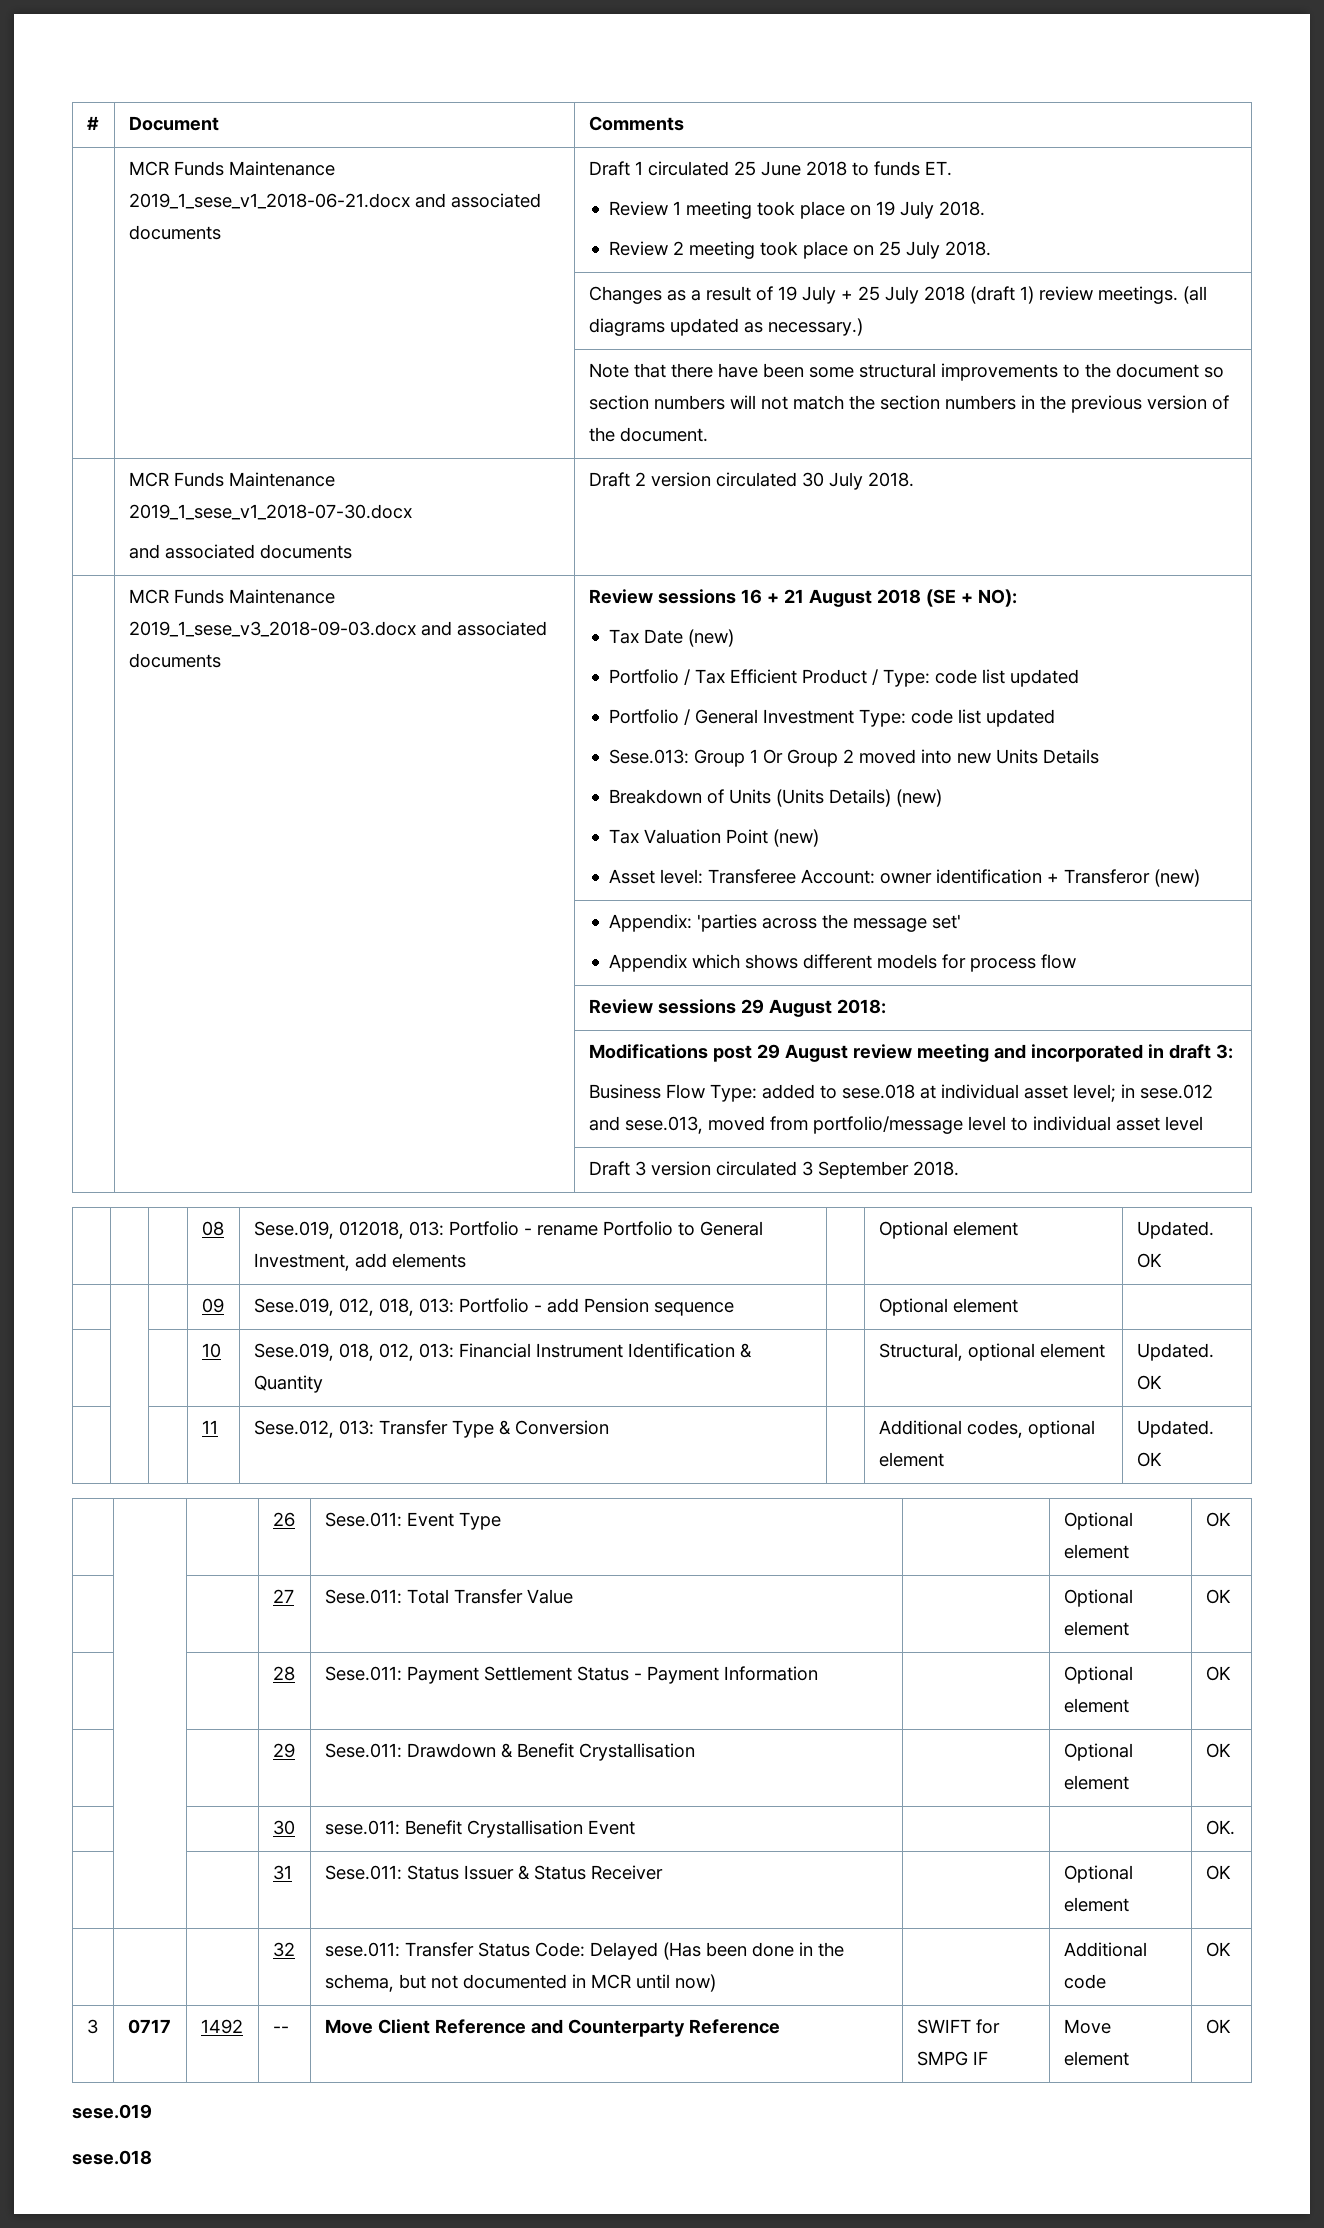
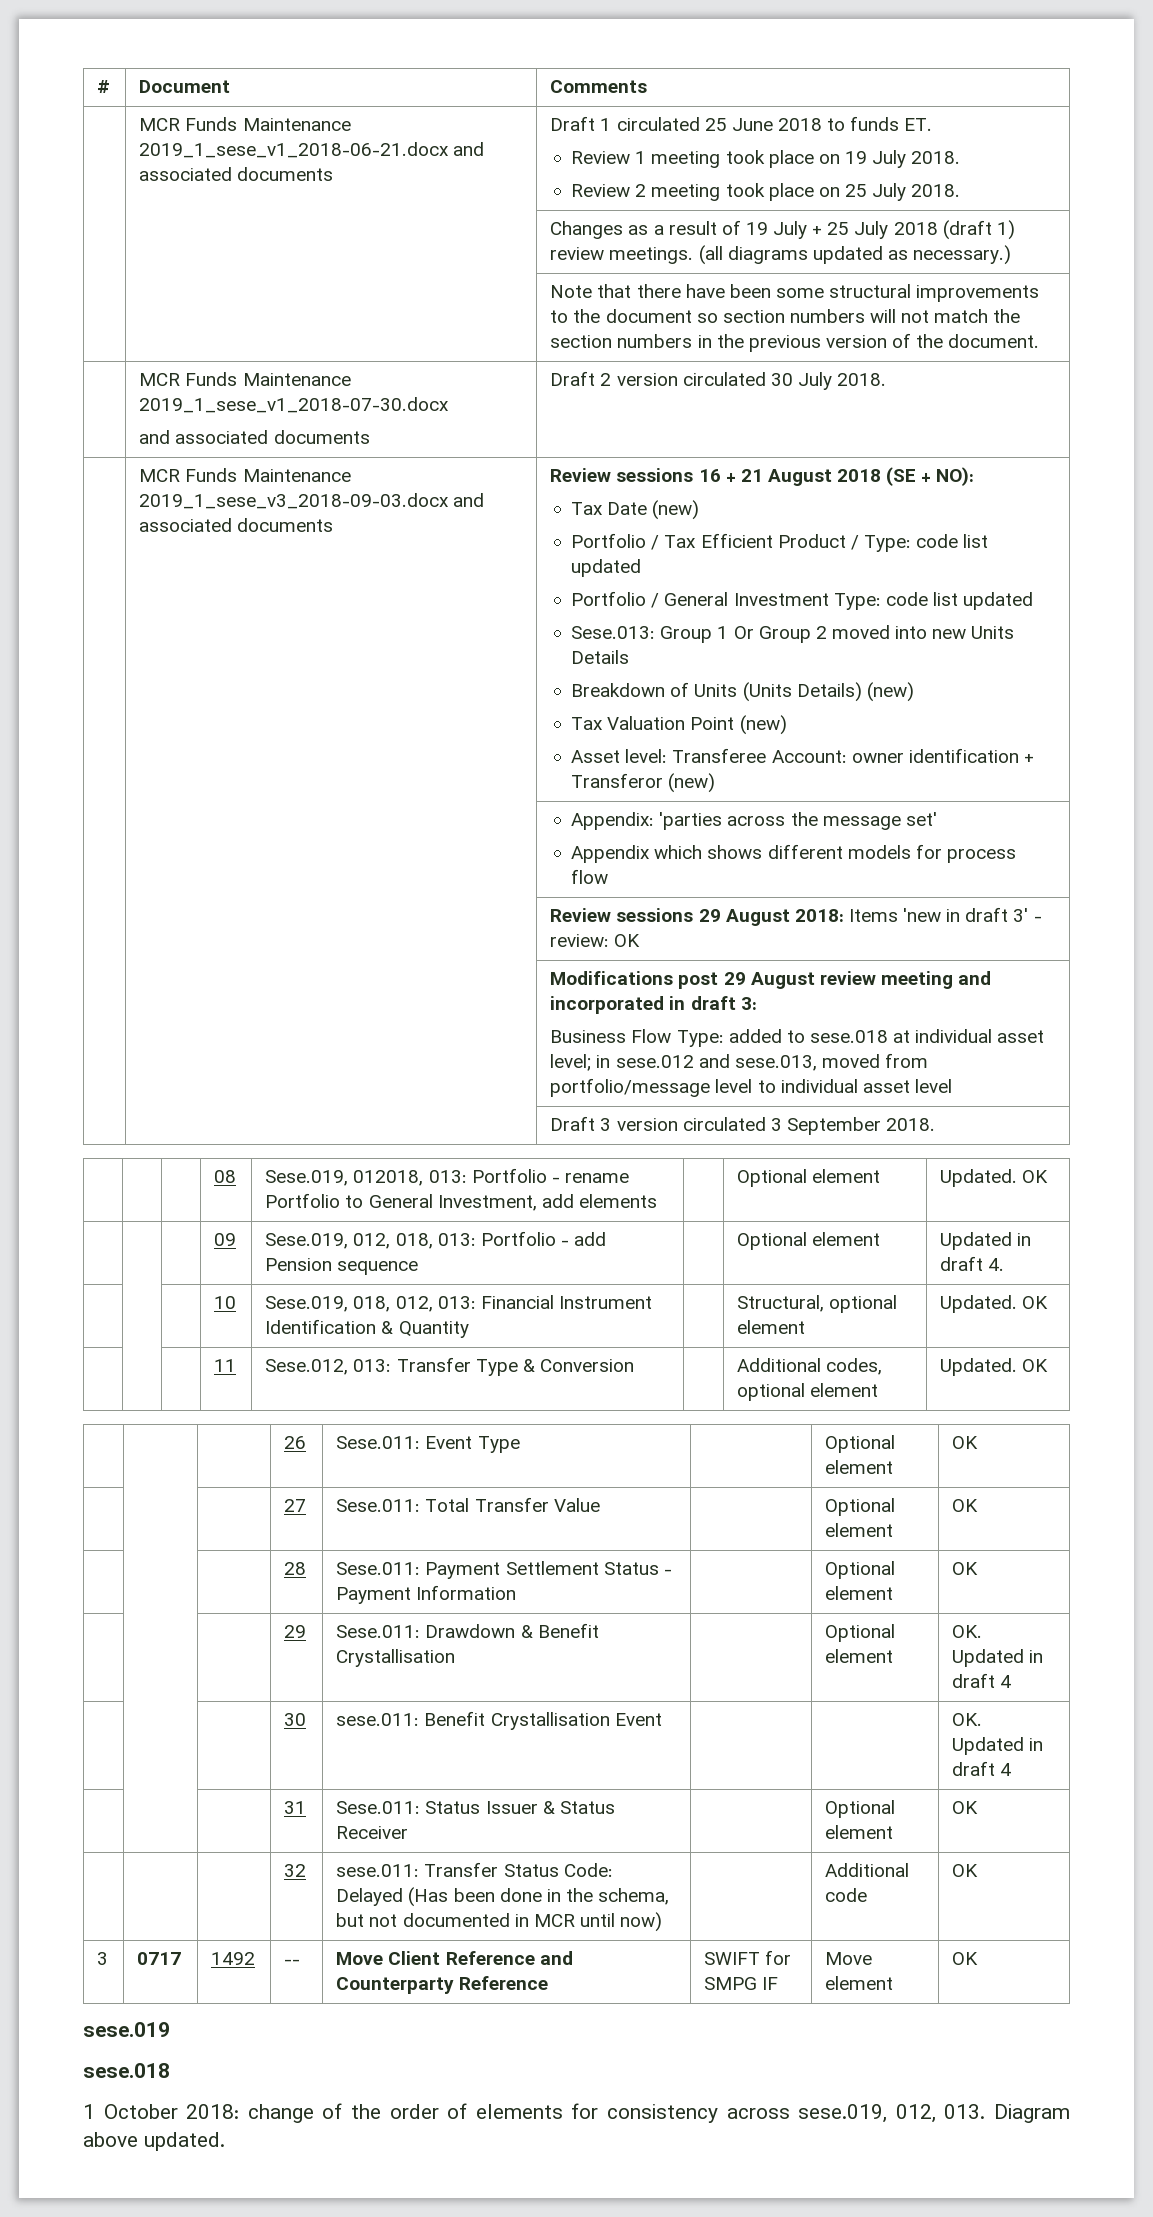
(886, 1006) none -> [848,907,1042,922] [550,934,641,947] Items 'new in draft 3' - review: OK
(1018, 1305) none -> [940,1232,1032,1250] [940,1256,1005,1271] Updated in draft 4.
[1205,1743,1231,1758] OK -> [952,1625,983,1638] [952,1649,1044,1667] [952,1673,1012,1688] OK. Updated in draft 4
(1235, 1827) none -> [952,1737,1044,1755] [952,1761,1012,1776] Updated in draft 4
(152, 2157) none -> [83,2103,1071,2123] [83,2132,225,2151] // 1 October 2018: change of the order of elements for consistency across sese.019, 012, 013. Diagram above updated.

